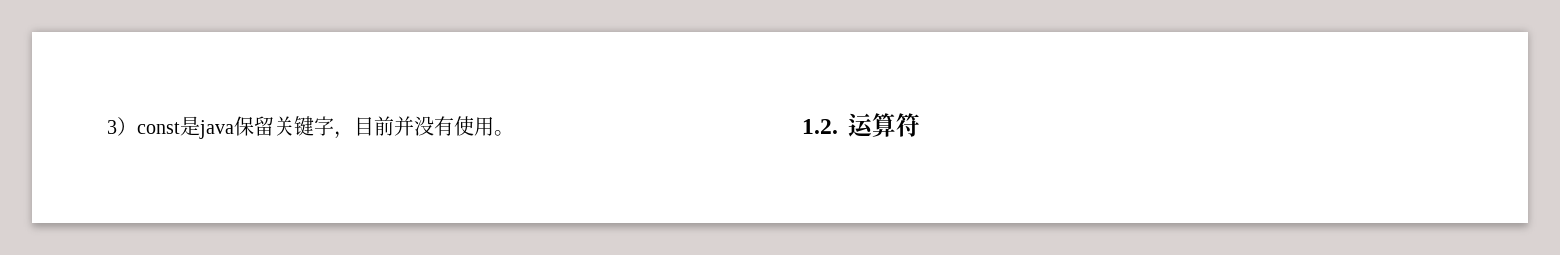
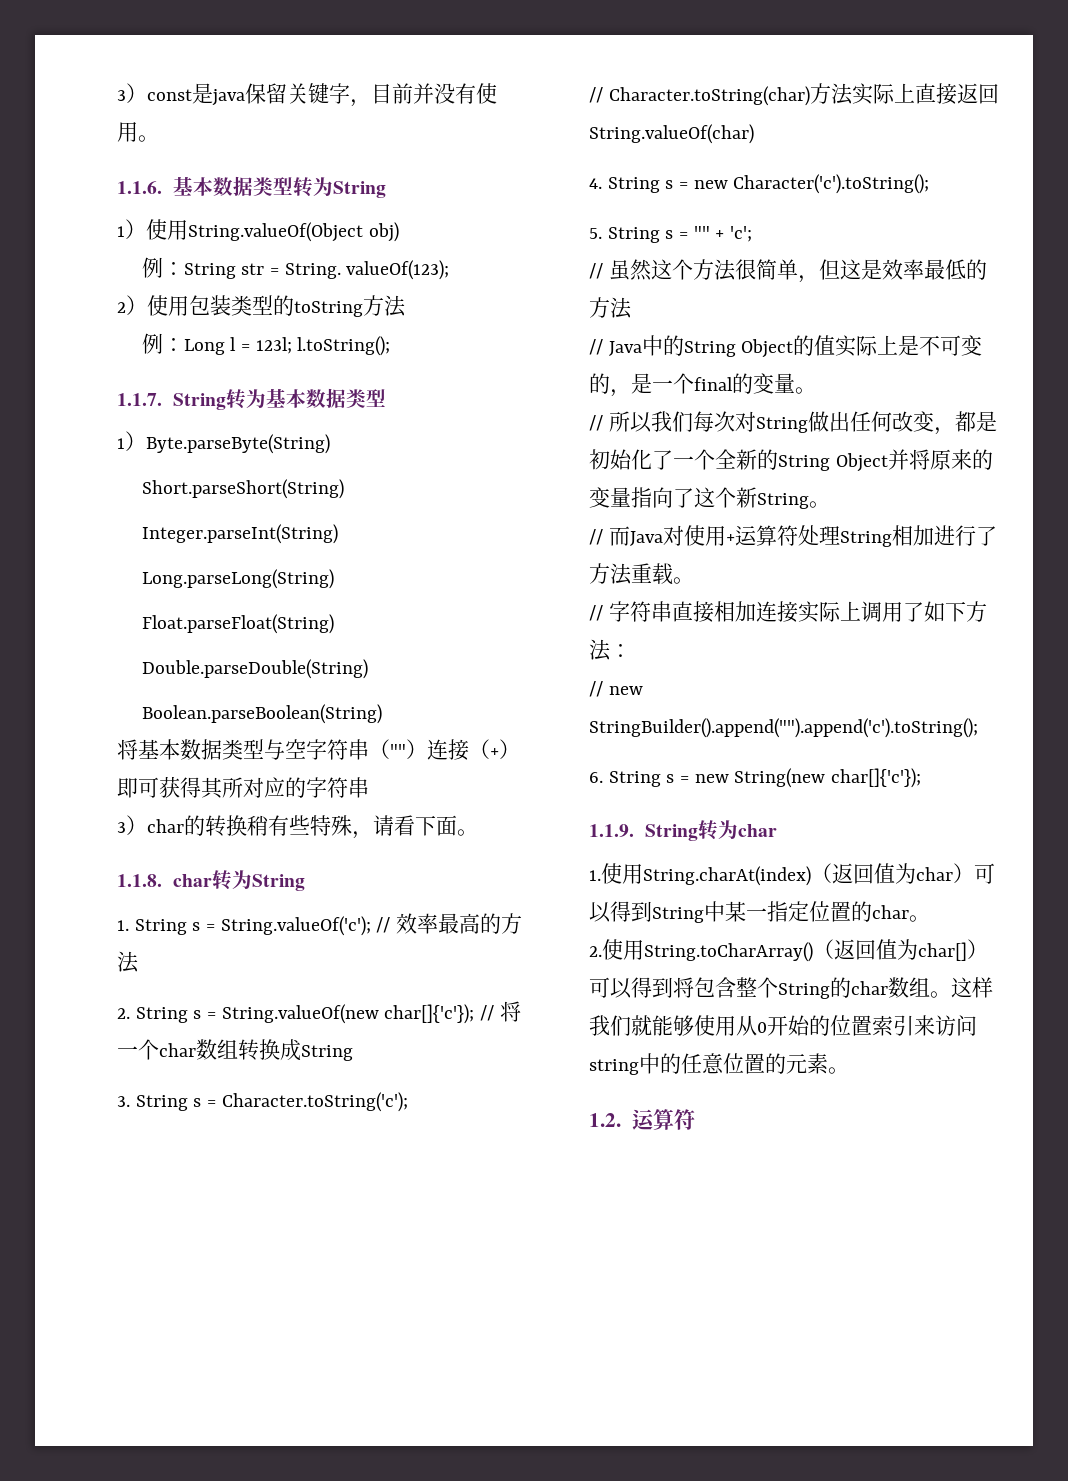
(514, 133) none -> [117,176,386,198] [117,219,399,242] [141,257,450,280] [117,295,406,317] [141,333,391,356] [117,388,386,410] [117,431,330,454] [141,479,344,499] [141,524,338,544] [141,569,334,589] [141,614,334,634] [141,659,368,679] [141,704,382,724] [117,739,520,761] [117,776,369,799] [117,815,478,839] [117,870,305,891] [117,913,523,936] [117,951,139,973] [117,1001,521,1024] [117,1039,353,1061] [117,1092,408,1112] [589,83,999,106] [589,124,754,144] [589,174,930,194] [589,226,753,243] [589,259,987,283] [589,297,632,319] [589,335,983,358] [589,373,816,397] [589,411,997,435] [589,449,993,472] [589,487,830,509] [589,525,997,547] [589,563,694,585] [589,601,987,623] [589,639,631,661] [589,681,643,697] [589,718,978,738] [589,768,922,788] [589,820,777,841] [589,863,995,886] [589,901,930,923] [589,939,988,962] [589,977,993,999] [589,1015,977,1036] [589,1053,849,1075] // 1.1.6.基本数据类型转为String // 1）使用String.valueOf(Object obj) // 例：String str = String. valueOf(123); // 2）使用包装类型的toString方法 // 例：Long l = 123l; l.toString(); // 1.1.7. String转为基本数据类型 // 1）Byte.parseByte(String) // Short.parseShort(String) // Integer.parseInt(String) // Long.parseLong(String) // Float.parseFloat(String) // Double.parseDouble(String) // Boolean.parseBoolean(String) // 将基本数据类型与空字符串（""）连接（+）即可获得其所对应的字符串 // 3）char的转换稍有些特殊，请看下面。 // 1.1.8. char转为String // 1. String s = String.valueOf('c'); // 效率最高的方法 // 2. String s = String.valueOf(new char[]{'c'}); // 将一个char数组转换成String // 3. String s = Character.toString('c'); // // Character.toString(char)方法实际上直接返回String.valueOf(char) // 4. String s = new Character('c').toString(); // 5. String s = "" + 'c'; // // 虽然这个方法很简单，但这是效率最低的方法 // // Java中的String Object的值实际上是不可变的，是一个final的变量。 // // 所以我们每次对String做出任何改变，都是初始化了一个全新的String Object并将原来的变量指向了这个新String。 // // 而Java对使用+运算符处理String相加进行了方法重载。 // // 字符串直接相加连接实际上调用了如下方法： // // new StringBuilder().append("").append('c').toString(); // 6. String s = new String(new char[]{'c'}); // 1.1.9. String转为char // 1.使用String.charAt(index)（返回值为char）可以得到String中某一指定位置的char。 // 2.使用String.toCharArray()（返回值为char[]）可以得到将包含整个String的char数组。这样我们就能够使用从0开始的位置索引来访问string中的任意位置的元素。

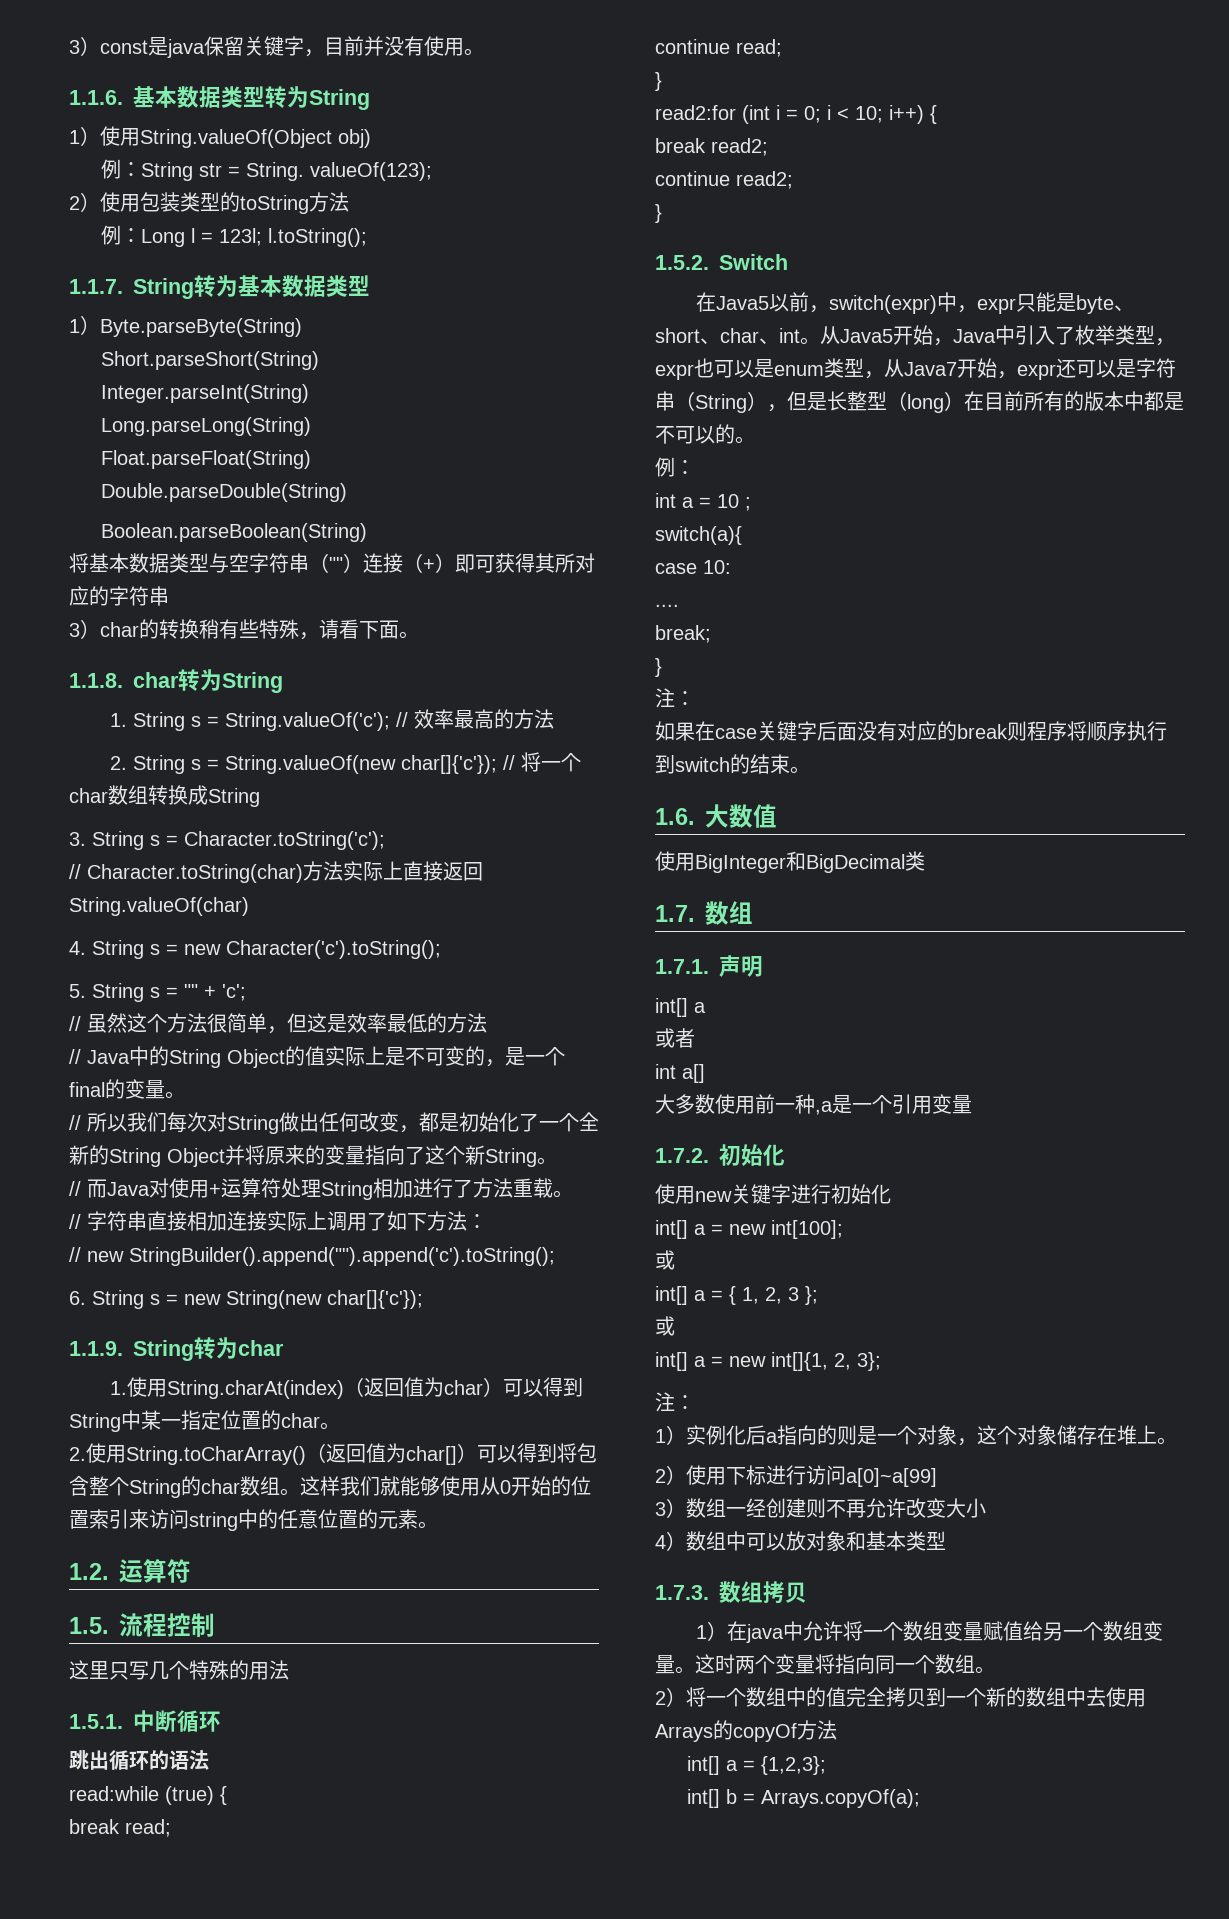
(695, 1119) none -> [69,1613,215,1637] [69,1660,289,1680] [69,1710,221,1732] [69,1750,209,1770] [69,1786,227,1805] [69,1819,171,1837] [655,39,782,57] [655,72,662,91] [655,105,937,124] [655,138,768,156] [655,171,793,189] [655,204,662,223] [655,254,788,270] [695,292,1134,314] [655,325,1175,346] [655,358,1176,380] [655,391,1184,413] [655,424,755,444] [655,457,695,477] [655,493,751,511] [655,526,742,545] [655,560,731,574] [655,604,679,607] [655,625,711,643] [655,658,662,677] [655,688,695,708] [655,721,1167,741] [655,754,810,774] [655,804,777,828] [655,851,925,873] [655,901,753,925] [655,955,763,977] [655,998,706,1017] [655,1028,695,1048] [655,1064,705,1083] [655,1094,972,1115] [655,1144,785,1166] [655,1184,891,1204] [655,1220,843,1239] [655,1250,675,1270] [655,1286,818,1305] [655,1316,675,1336] [655,1352,881,1371] [655,1392,695,1412] [655,1425,1177,1446] [655,1465,937,1487] [655,1498,986,1518] [655,1531,946,1551] [655,1581,807,1604] [695,1621,1163,1643] [655,1654,995,1674] [655,1687,1146,1707] [655,1720,837,1742] [686,1756,826,1775] [686,1789,920,1808] // 1.5.流程控制 // 这里只写几个特殊的用法 // 1.5.1.中断循环 // 跳出循环的语法 // read:while (true) { // break read; // continue read; // } // read2:for (int i = 0; i < 10; i++) { // break read2; // continue read2; // } // 1.5.2. Switch // 在Java5以前，switch(expr)中，expr只能是byte、short、char、int。从Java5开始，Java中引入了枚举类型，expr也可以是enum类型，从Java7开始，expr还可以是字符串（String），但是长整型（long）在目前所有的版本中都是不可以的。 // 例： // int a = 10 ; // switch(a){ // case 10: // .... // break; // } // 注： // 如果在case关键字后面没有对应的break则程序将顺序执行到switch的结束。 // 1.6.大数值 // 使用BigInteger和BigDecimal类 // 1.7.数组 // 1.7.1.声明 // int[] a // 或者 // int a[] // 大多数使用前一种,a是一个引用变量 // 1.7.2.初始化 // 使用new关键字进行初始化 // int[] a = new int[100]; // 或 // int[] a = { 1, 2, 3 }; // 或 // int[] a = new int[]{1, 2, 3}; // 注： // 1）实例化后a指向的则是一个对象，这个对象储存在堆上。 // 2）使用下标进行访问a[0]~a[99] // 3）数组一经创建则不再允许改变大小 // 4）数组中可以放对象和基本类型 // 1.7.3.数组拷贝 // 1）在java中允许将一个数组变量赋值给另一个数组变量。这时两个变量将指向同一个数组。 // 2）将一个数组中的值完全拷贝到一个新的数组中去使用Arrays的copyOf方法 // int[] a = {1,2,3}; // int[] b = Arrays.copyOf(a);

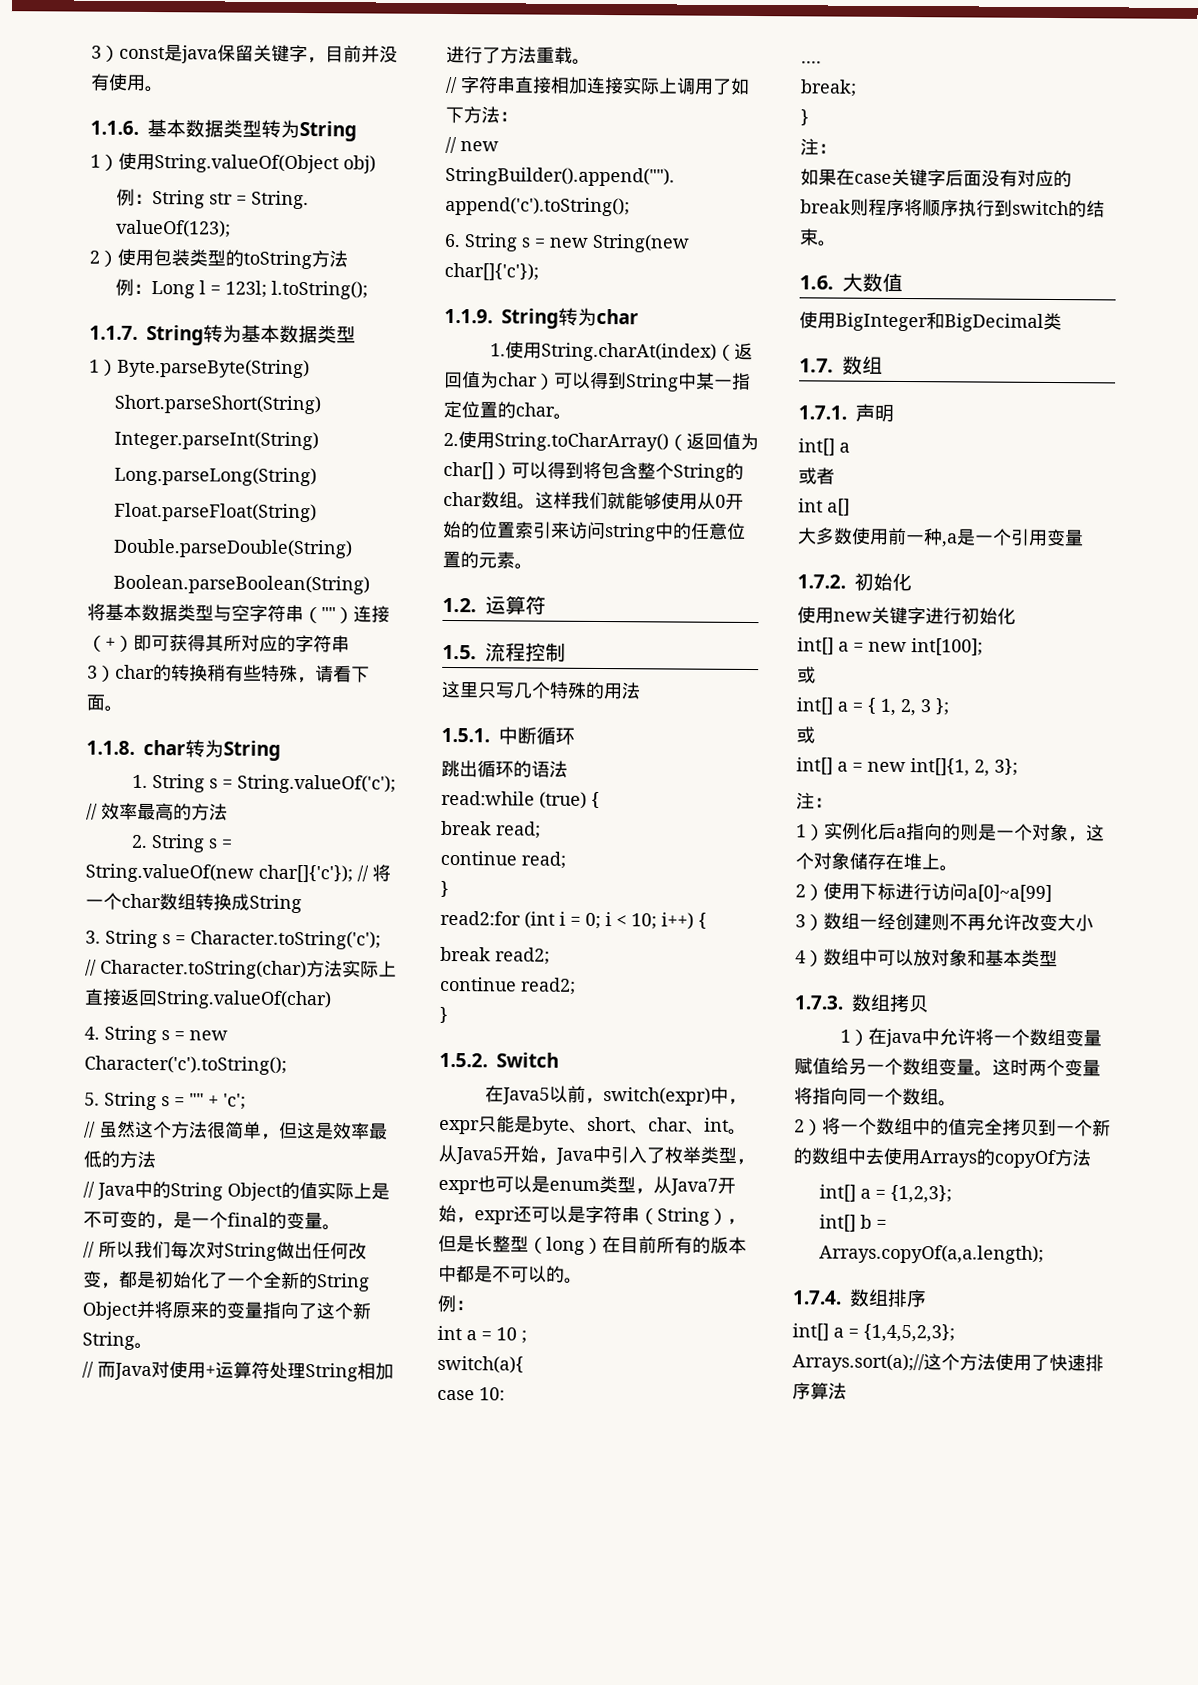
[760,1789,920,1808] Arrays.copyOf(a); -> [818,1244,1044,1264] [792,1288,927,1308] [792,1323,955,1343] [792,1353,1104,1373] [792,1382,847,1400] Arrays.copyOf(a,a.length); // 1.7.4.数组排序 // int[] a = {1,4,5,2,3}; // Arrays.sort(a);//这个方法使用了快速排序算法

